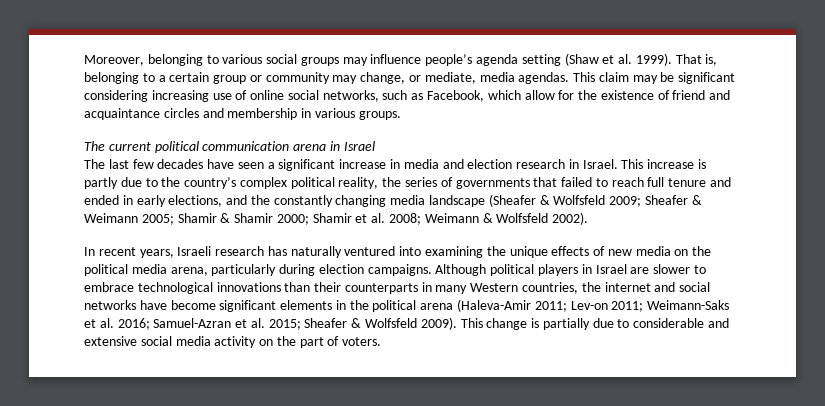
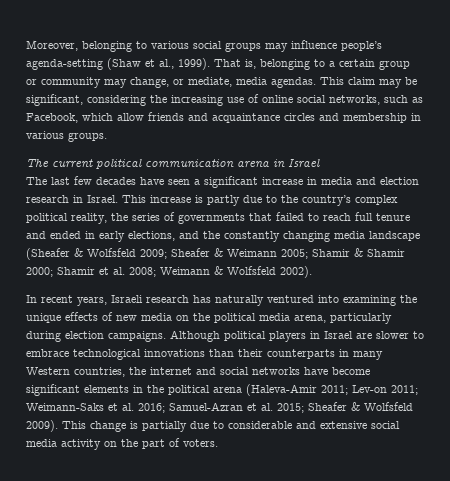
[476,54,561,66] agenda setting -> [26,59,103,70] agenda-setting
[618,54,633,64] al. -> [159,59,174,69] al.,
[678,72,736,84] [84,90,148,102] significant considering -> [26,94,167,106] significant, considering the
[558,90,706,100] for the existence of friend -> [148,112,184,121] friends

